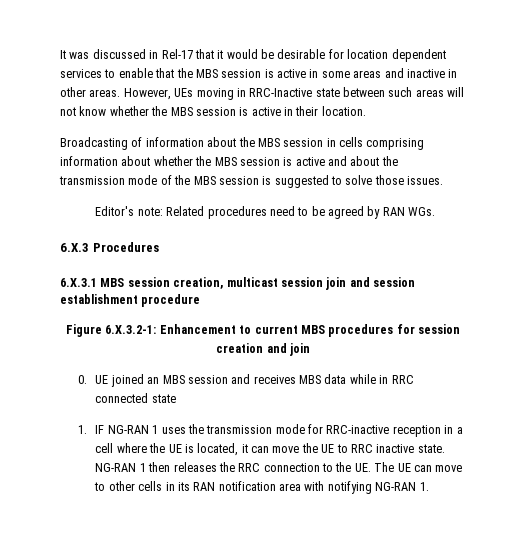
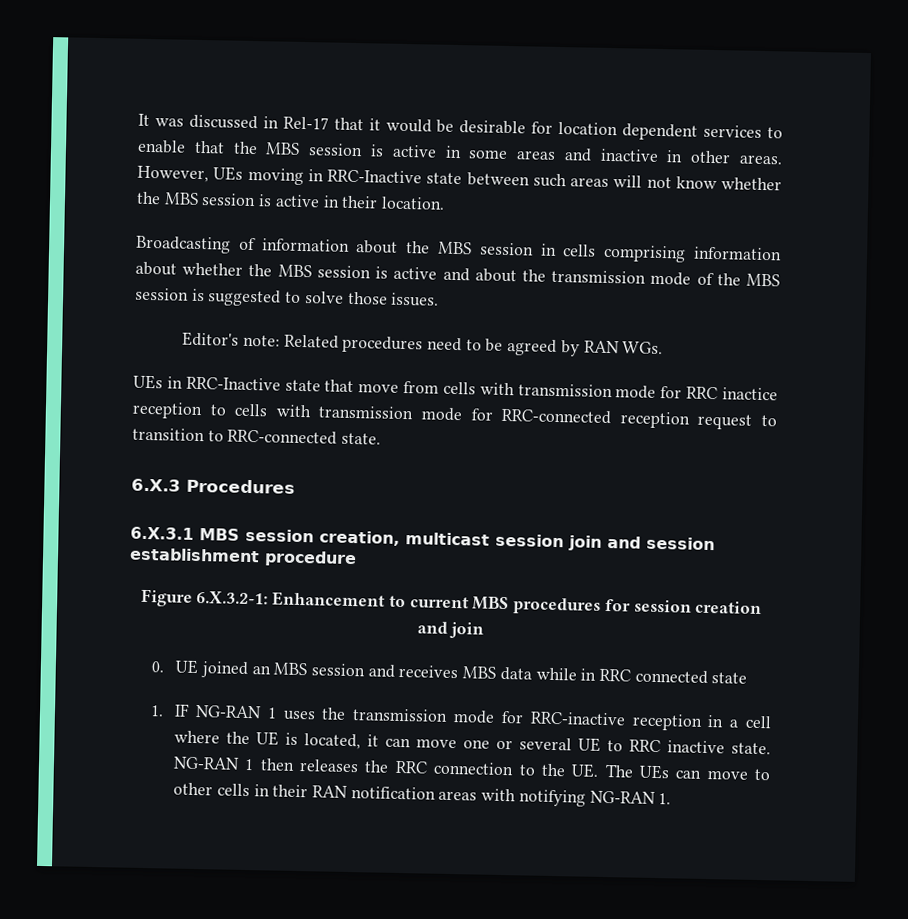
(436, 211) none -> [133,374,778,401] [132,401,778,430] [132,427,382,445] // UEs in RRC-Inactive state that move from cells with transmission mode for RRC inactice reception to cells with transmission mode for RRC-connected reception request to transition to RRC-connected state.
[301,443,318,453] the -> [463,737,573,751] one or several
[397,463,411,472] UE -> [638,764,670,780] UEs
[177,482,190,491] its -> [272,784,309,798] their
[279,483,302,491] area -> [438,790,478,801] areas

